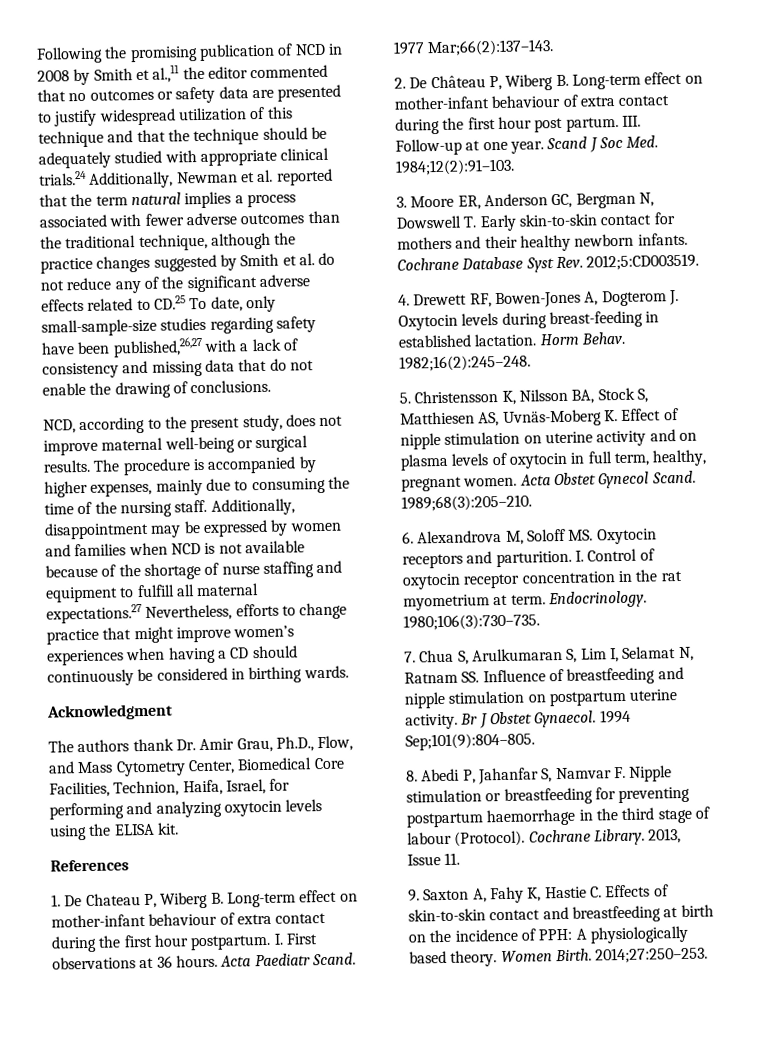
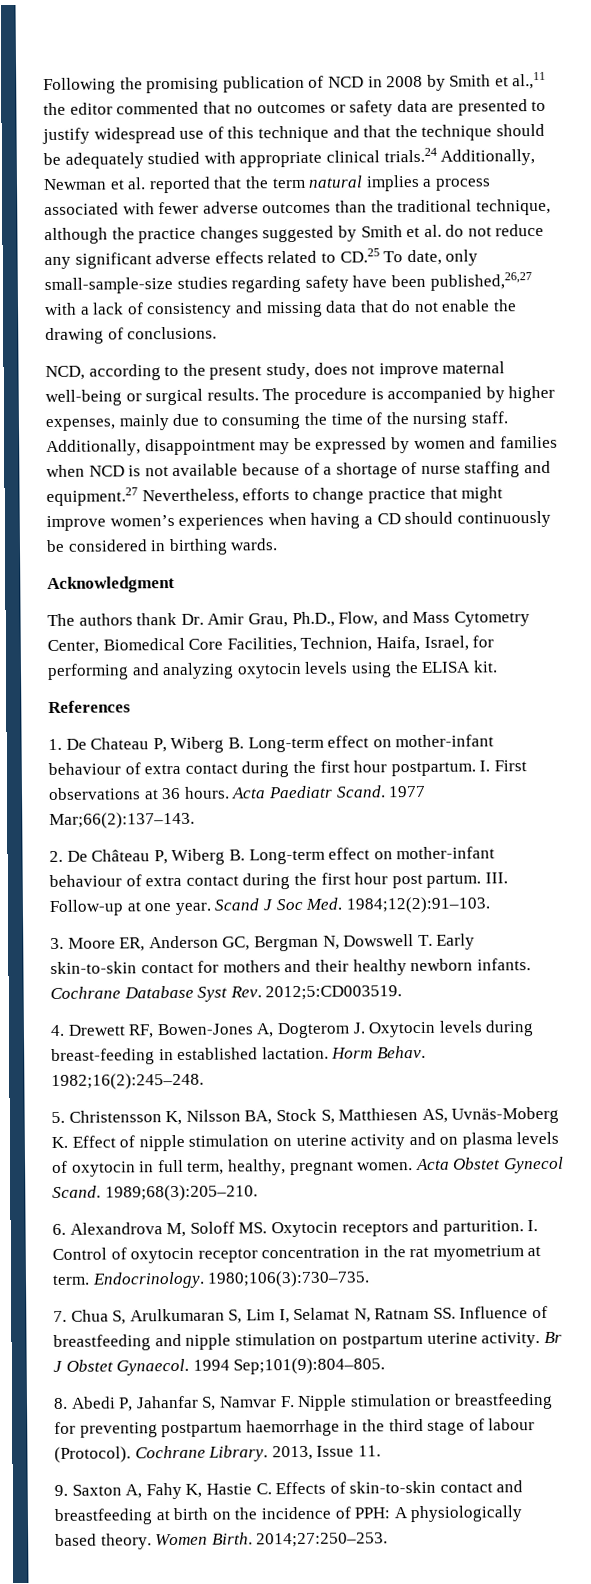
[177,107,247,122] utilization -> [179,130,205,139] use
[143,276,184,289] of the -> (71, 263) none
[118,564,141,577] the -> [323,466,333,475] a
[45,583,260,603] [46,604,142,624] equipment to fulfill all maternal expectations.27 -> [46,487,138,507] equipment.27

